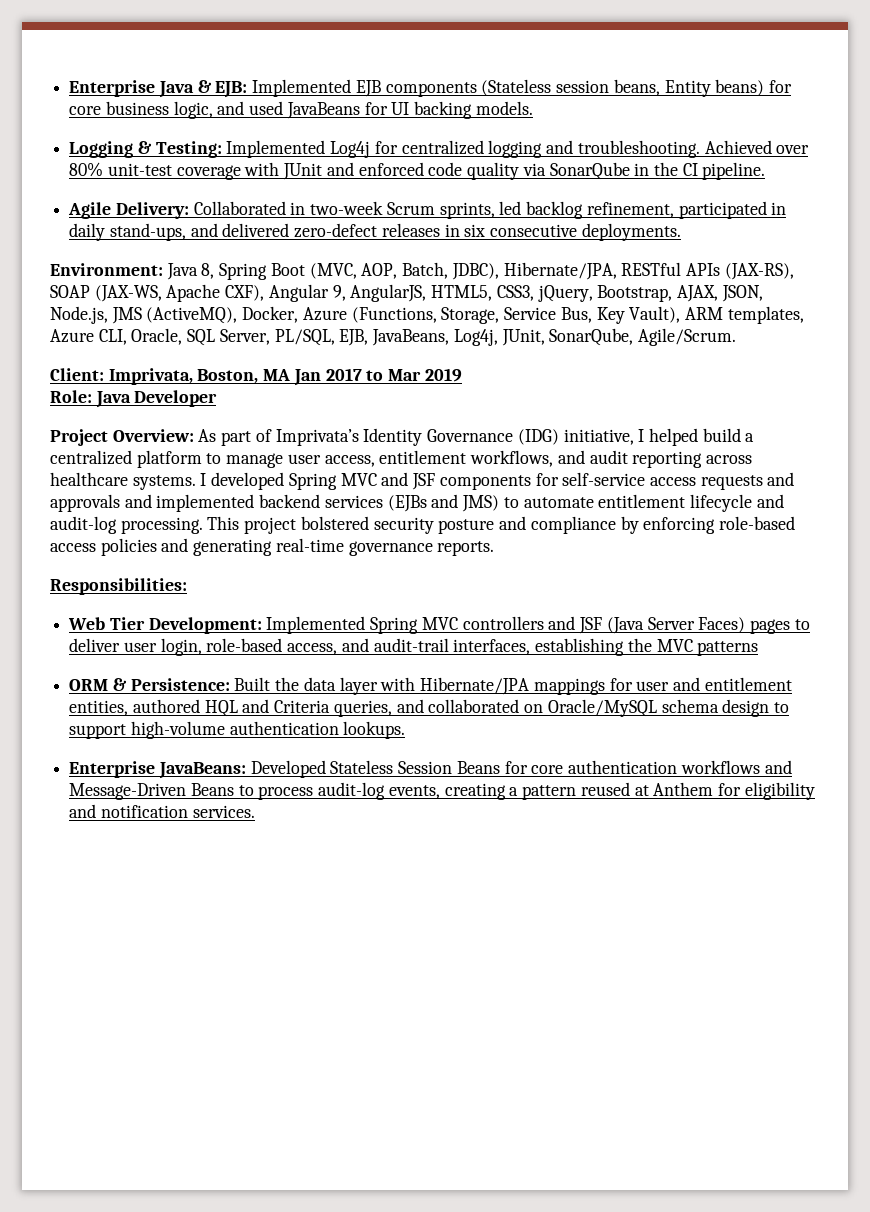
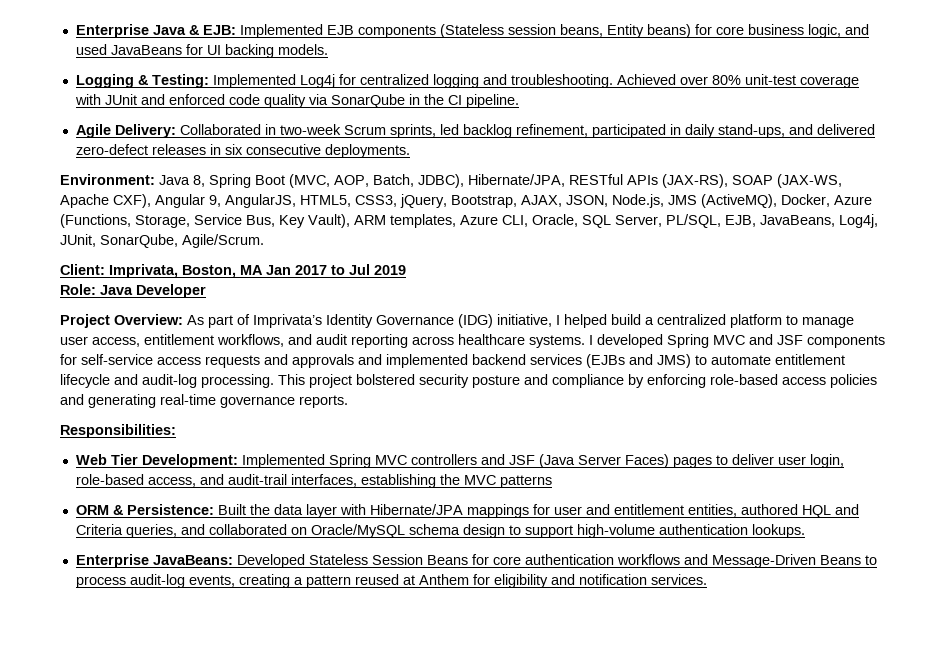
[388,369,422,381] Mar -> [349,264,370,275] Jul

